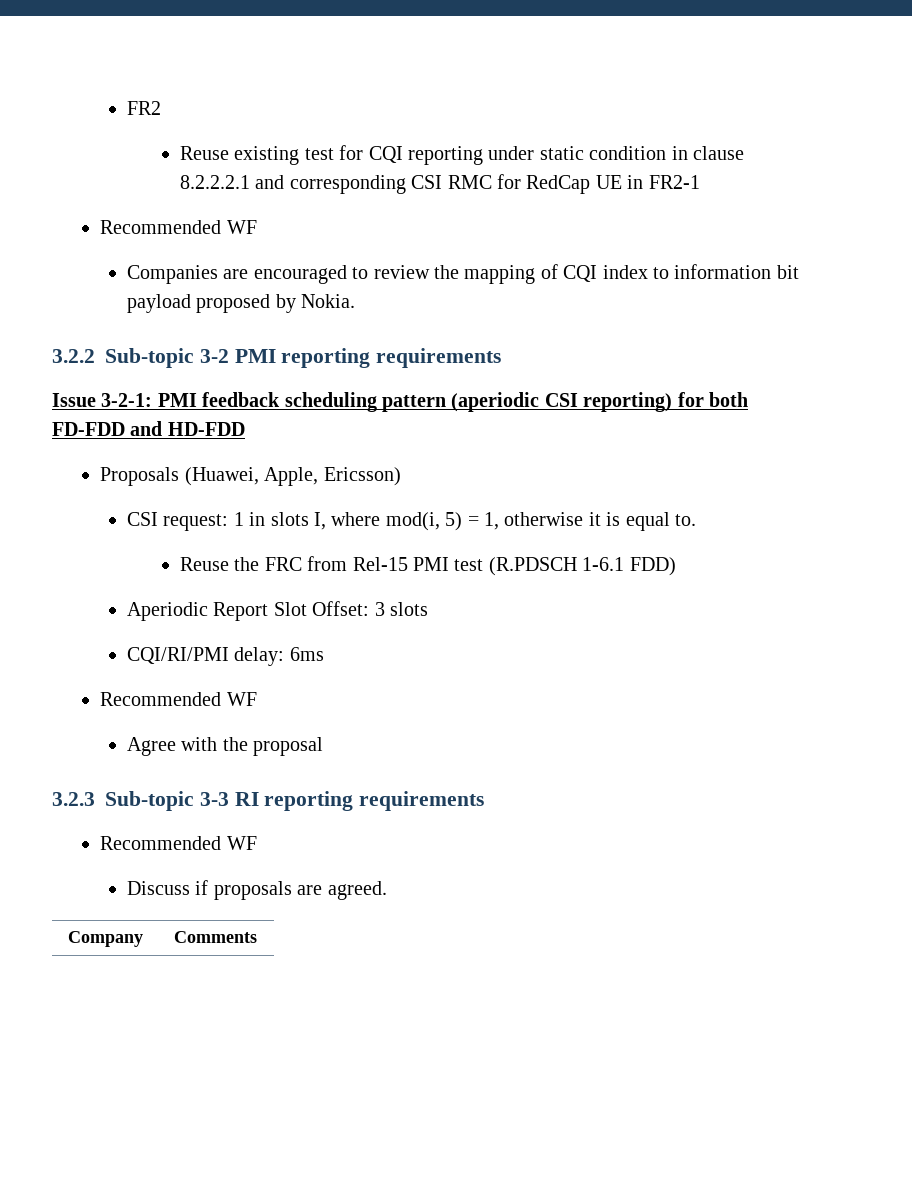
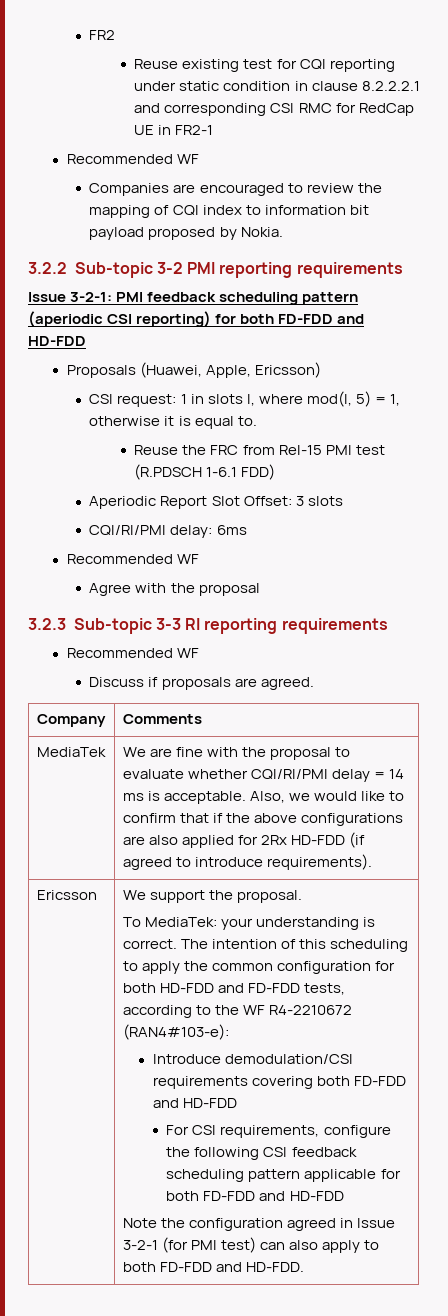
[385,512,440,531] mod(i, -> [306,391,352,407] mod(I,
(257, 937) none -> [36,747,106,757] [122,747,351,760] [122,769,405,782] [122,791,405,804] [122,813,404,826] [122,832,366,848] [122,854,373,870] [36,890,97,900] [122,890,303,903] [122,917,376,930] [122,939,409,952] [122,961,396,974] [122,983,346,995] [122,1005,353,1018] [122,1024,229,1040] [152,1054,353,1064] [152,1076,407,1089] [152,1098,237,1108] [166,1125,391,1138] [166,1147,357,1160] [166,1169,401,1182] [166,1191,344,1201] [122,1218,396,1231] [122,1237,380,1253] [122,1262,305,1272] // MediaTek | We are fine with the proposal to evaluate whether CQI/RI/PMI delay = 14 ms is acceptable. Also, we would like to confirm that if the above configurations are also applied for 2Rx HD-FDD (if agreed to introduce requirements). // Ericsson | We support the proposal. // To MediaTek: your understanding is correct. The intention of this scheduling to apply the common configuration for both HD-FDD and FD-FDD tests, according to the WF R4-2210672 (RAN4#103-e): // Introduce demodulation/CSI requirements covering both FD-FDD and HD-FDD // For CSI requirements, configure the following CSI feedback scheduling pattern applicable for both FD-FDD and HD-FDD // Note the configuration agreed in Issue 3-2-1 (for PMI test) can also apply to both FD-FDD and HD-FDD.

